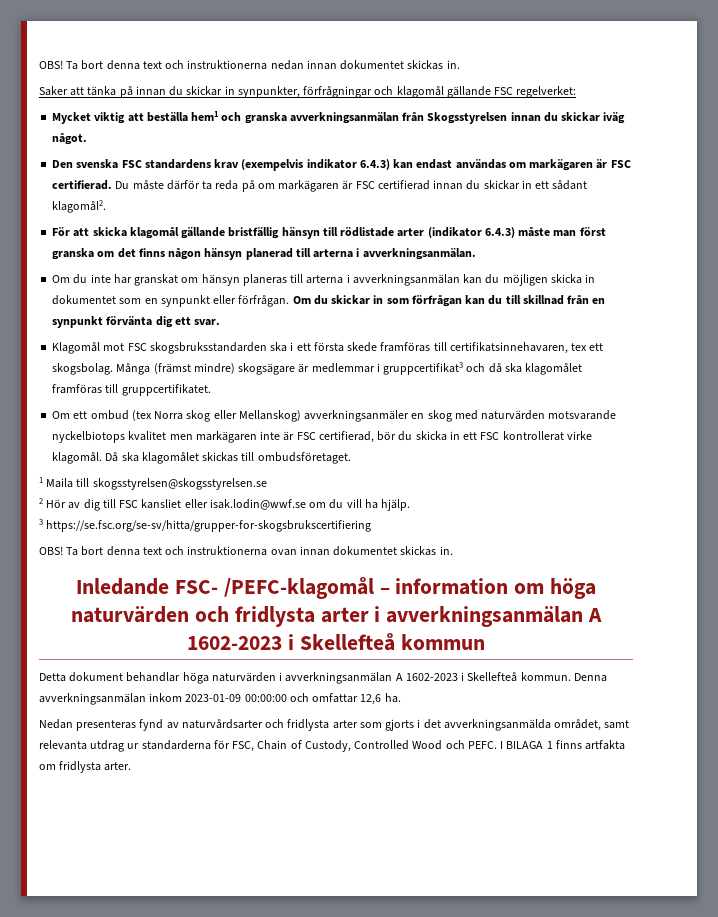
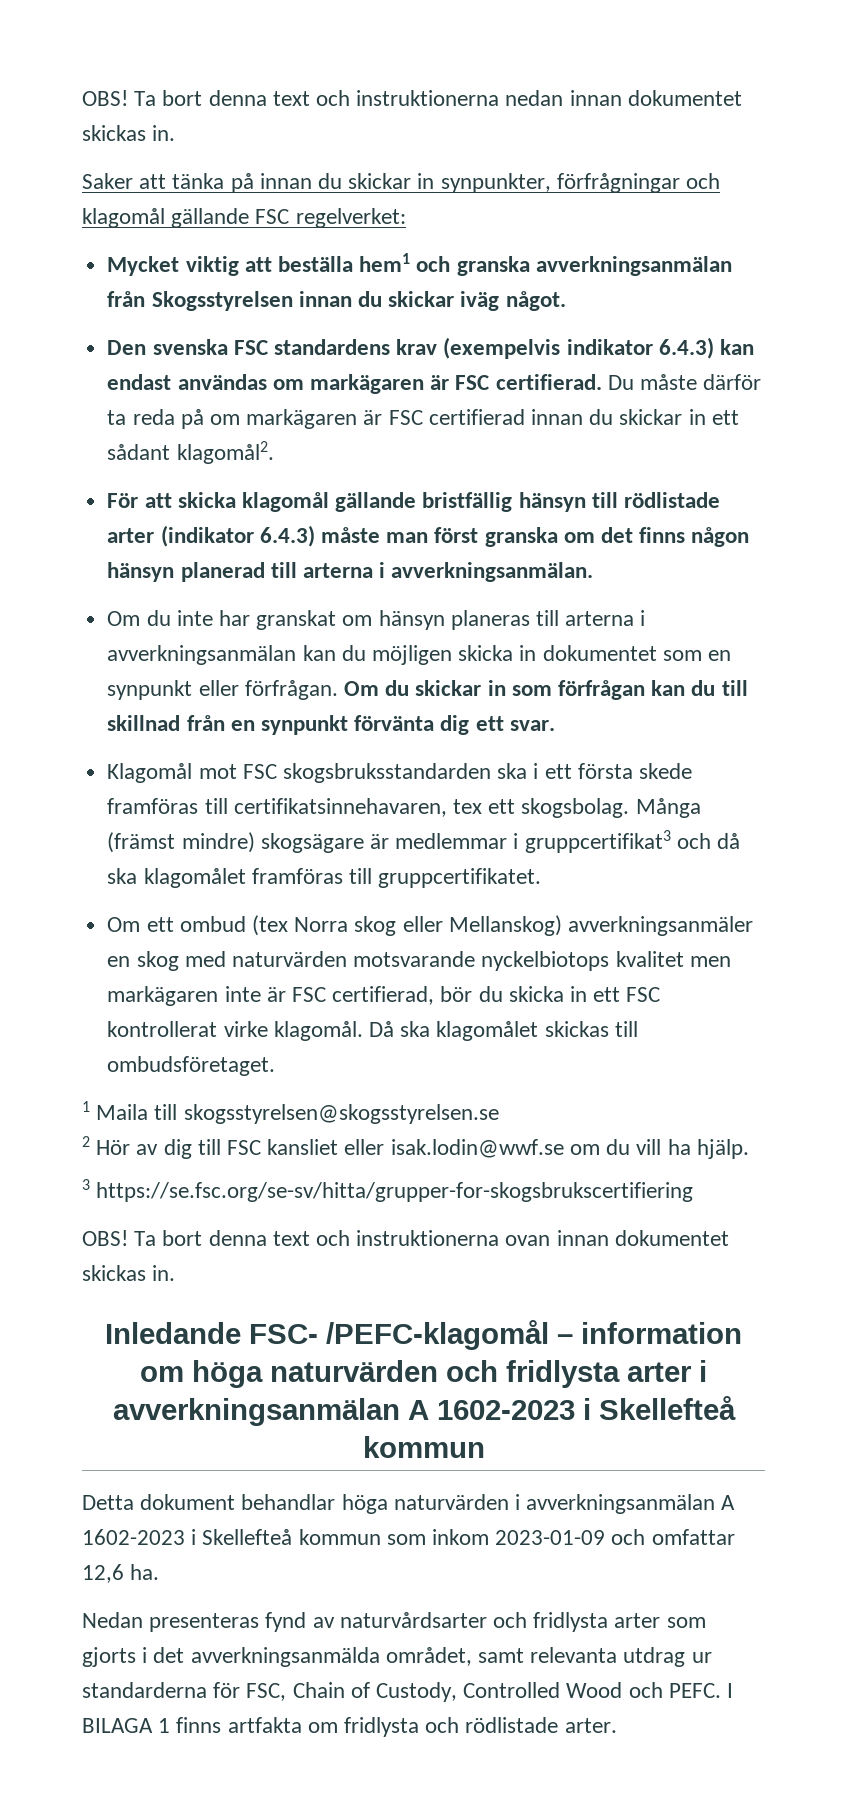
[520,672,607,682] [39,693,146,705] kommun. Denna avverkningsanmälan -> [298,1529,426,1545] kommun som
[244,694,287,702] 00:00:00 -> (606, 1537) none
(102, 767) none -> [425,1717,559,1733] och rödlistade

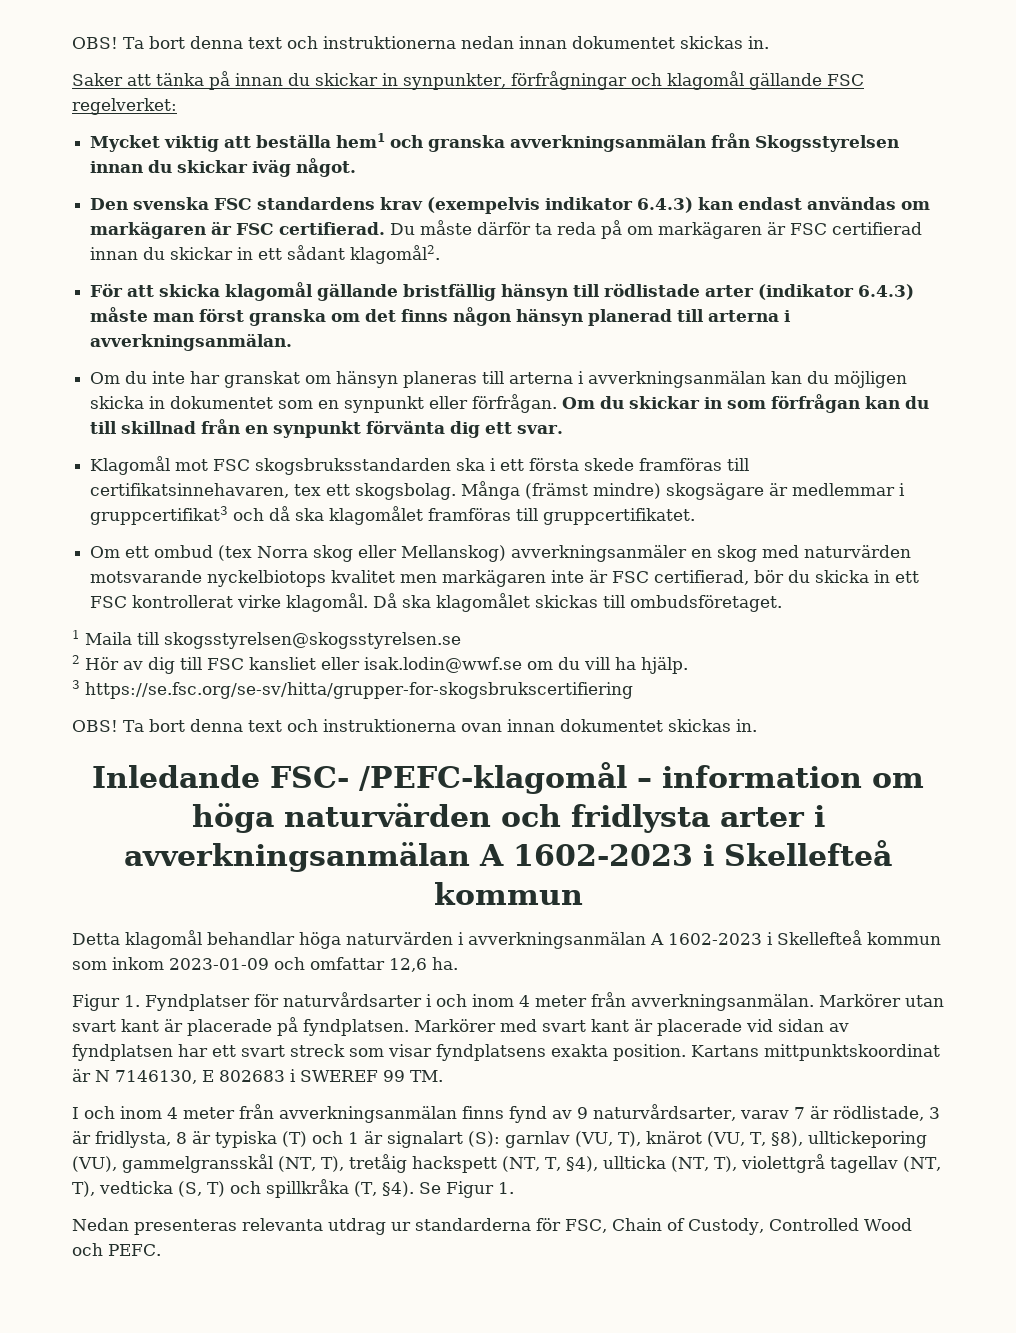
[140,1494,236,1510] dokument -> [125,930,202,949] klagomål
[82,1612,706,1632] [82,1647,525,1667] Nedan presenteras fynd av naturvårdsarter och fridlysta arter som gjorts i det avverkningsanmälda området, samt -> [72,992,944,1011] [72,1017,849,1036] [72,1044,940,1061] [72,1069,443,1084] [72,1104,940,1123] [72,1131,927,1148] [72,1154,941,1173] [72,1179,514,1198] [72,1218,237,1235] Figur 1. Fyndplatser för naturvårdsarter i och inom 4 meter från avverkningsanmälan. Markörer utan svart kant är placerade på fyndplatsen. Markörer med svart kant är placerade vid sidan av fyndplatsen har ett svart streck som visar fyndplatsens exakta position. Kartans mittpunktskoordinat är N 7146130, E 802683 i SWEREF 99 TM. // I och inom 4 meter från avverkningsanmälan finns fynd av 9 naturvårdsarter, varav 7 är rödlistade, 3 är fridlysta, 8 är typiska (T) och 1 är signalart (S): garnlav (VU, T), knärot (VU, T, §8), ulltickeporing (VU), gammelgransskål (NT, T), tretåig hackspett (NT, T, §4), ullticka (NT, T), violettgrå tagellav (NT, T), vedticka (S, T) och spillkråka (T, §4). Se Figur 1. // Nedan presenteras
[727,1683,734,1698] [82,1717,617,1737] I BILAGA 1 finns artfakta om fridlysta och rödlistade arter. -> (161, 1250) none

